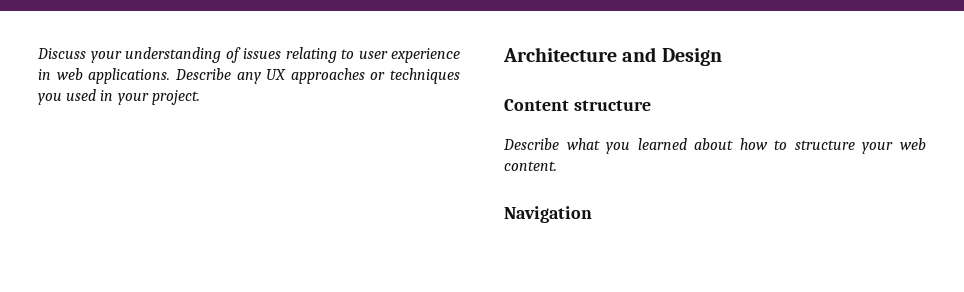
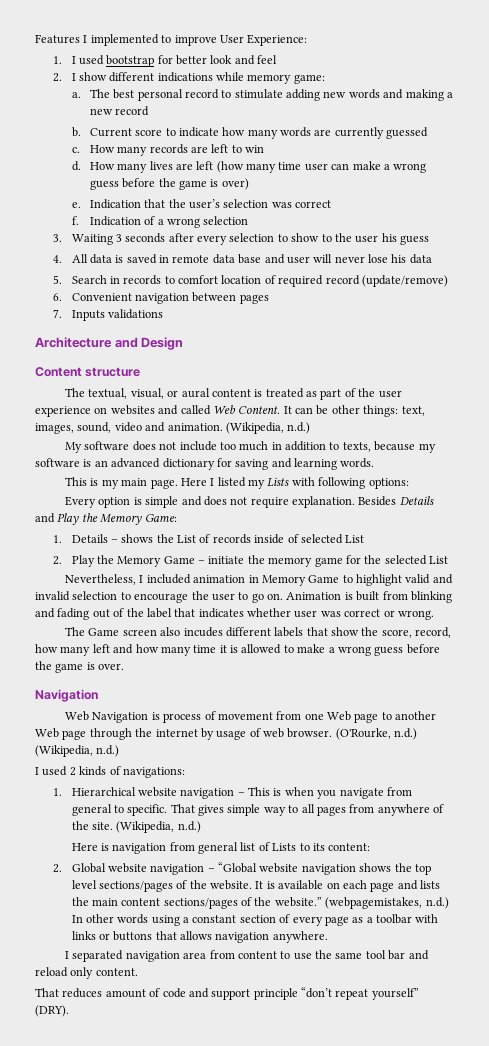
[37,47,460,63] [38,68,460,84] [38,89,200,105] Discuss your understanding of issues relating to user experience in web applications. Describe any UX approaches or techniques you used in your project. -> [35,34,308,46] [53,55,278,67] [53,72,325,84] [71,89,453,101] [89,106,150,116] [71,127,429,139] [71,144,265,156] [71,161,427,173] [89,178,249,190] [71,199,332,209] [71,216,249,228] [53,233,430,245] [53,254,432,264] [53,275,448,287] [53,292,269,304] [53,309,163,321] Features I implemented to improve User Experience: // 1. I used bootstrap for better look and feel // 2. I show different indications while memory game: // a. The best personal record to stimulate adding new words and making a new record // b. Current score to indicate how many words are currently guessed // c. How many records are left to win // d. How many lives are left (how many time user can make a wrong guess before the game is over) // e. Indication that the user’s selection was correct // f. Indication of a wrong selection // 3. Waiting 3 seconds after every selection to show to the user his guess // 4. All data is saved in remote data base and user will never lose his data // 5. Search in records to comfort location of required record (update/remove) // 6. Convenient navigation between pages // 7. Inputs validations
[503,138,926,154] [504,161,557,171] [504,206,592,223] Describe what you learned about how to structure your web content. // Navigation -> [65,388,402,400] [35,405,425,417] [35,422,311,434] [65,441,436,453] [35,458,375,470] [65,477,409,489] [65,496,434,508] [35,513,177,525] [53,534,365,544] [53,555,449,567] [65,574,453,586] [35,591,452,603] [35,608,434,620] [65,627,452,638] [35,644,440,656] [35,661,125,673] [35,689,98,702] [65,711,437,723] [35,728,418,740] [35,745,120,757] [35,766,185,778] [53,787,412,799] [71,804,445,816] [71,821,201,833] [71,842,371,854] [53,862,431,875] [71,880,441,892] [71,897,449,909] [71,914,439,926] [71,931,328,943] [65,950,429,962] [35,967,138,979] [35,987,419,1000] [35,1005,69,1017] The textual, visual, or aural content is treated as part of the user experience on websites and called Web Content. It can be other things: text, images, sound, video and animation. (Wikipedia, n.d.) // My software does not include too much in addition to texts, because my software is an advanced dictionary for saving and learning words. // This is my main page. Here I listed my Lists with following options: // Every option is simple and does not require explanation. Besides Details and Play the Memory Game: // 1. Details – shows the List of records inside of selected List // 2. Play the Memory Game – initiate the memory game for the selected List // Nevertheless, I included animation in Memory Game to highlight valid and invalid selection to encourage the user to go on. Animation is built from blinking and fading out of the label that indicates whether user was correct or wrong. // The Game screen also incudes different labels that show the score, record, how many left and how many time it is allowed to make a wrong guess before the game is over. // Navigation // Web Navigation is process of movement from one Web page to another Web page through the internet by usage of web browser. (O'Rourke, n.d.) (Wikipedia, n.d.) // I used 2 kinds of navigations: // 1. Hierarchical website navigation – This is when you navigate from general to specific. That gives simple way to all pages from anywhere of the site. (Wikipedia, n.d.) // Here is navigation from general list of Lists to its content: // 2. Global website navigation – “Global website navigation shows the top level sections/pages of the website. It is available on each page and lists the main content sections/pages of the website.” (webpagemistakes, n.d.) In other words using a constant section of every page as a toolbar with links or buttons that allows navigation anywhere. // I separated navigation area from content to use the same tool bar and reload only content. // That reduces amount of code and support principle “don’t repeat yourself” (DRY).

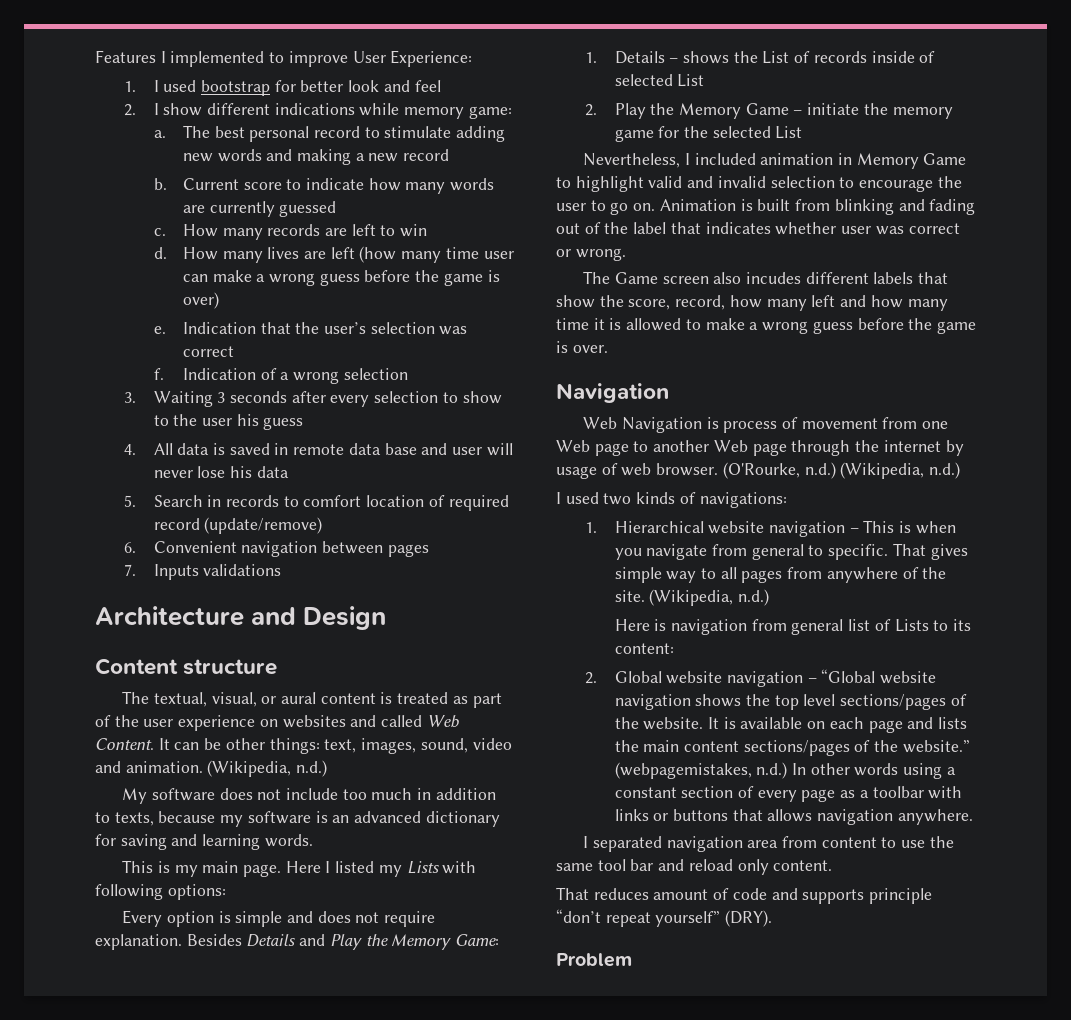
[69,767,76,776] 2 -> [603,493,632,505] two
[211,989,251,1000] support -> [802,889,865,904] supports
(69, 1011) none -> [556,953,632,967] // Problem

